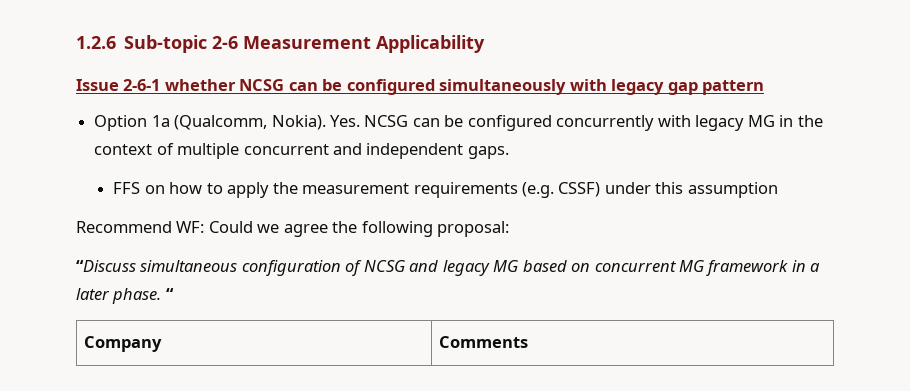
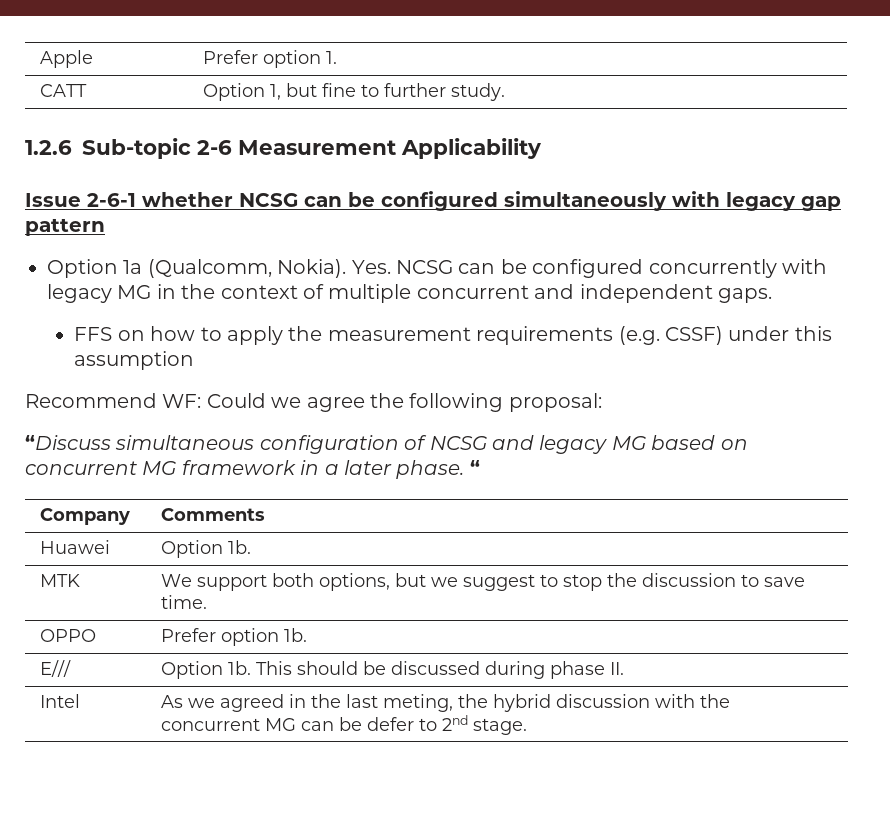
(76, 42) none -> [40,50,94,68] [203,50,338,68] [40,84,88,97] [203,83,506,101] Apple | Prefer option 1. // CATT | Option 1, but fine to further study. //
(529, 342) none -> [40,540,111,554] [161,540,252,558] [40,574,81,587] [161,573,806,591] [161,595,208,609] [40,629,97,642] [161,628,308,646] [40,660,72,677] [161,661,625,679] [40,694,81,708] [161,694,731,712] [161,715,528,735] // Huawei | Option 1b. // MTK | We support both options, but we suggest to stop the discussion to save time. // OPPO | Prefer option 1b. // E/// | Option 1b. This should be discussed during phase II. // Intel | As we agreed in the last meting, the hybrid discussion with the concurrent MG can be defer to 2nd stage.

